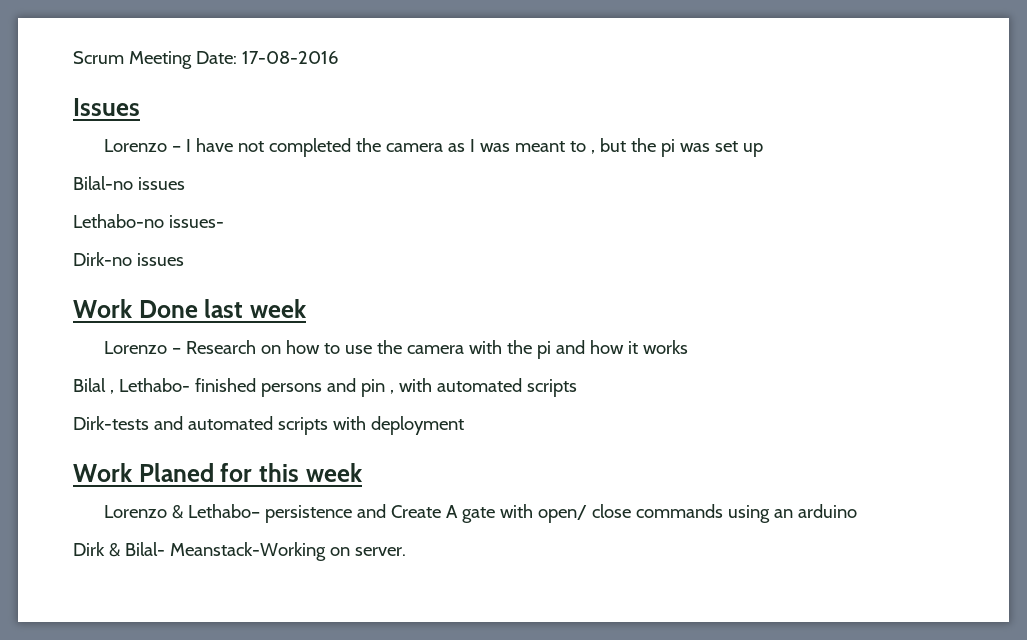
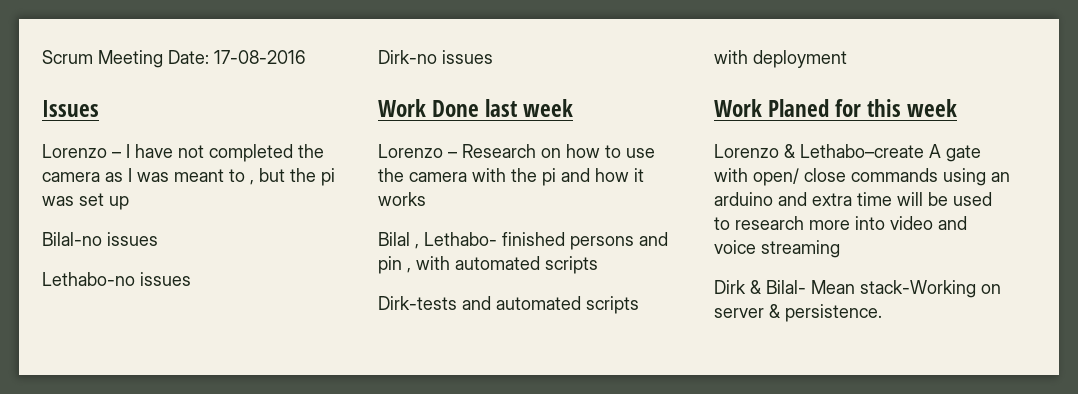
[168,215,224,228] issues- -> [140,272,191,286] issues
[188,504,442,523] Lethabo– persistence and Create -> [800,144,924,158] Lethabo–create
[73,542,406,561] // Dirk & Bilal- Meanstack-Working on server. -> [778,192,992,206] [714,216,967,230] [714,240,840,258] [714,280,1001,298] [714,304,882,322] and extra time will be used to research more into video and voice streaming // Dirk & Bilal- Mean stack-Working on server & persistence.

